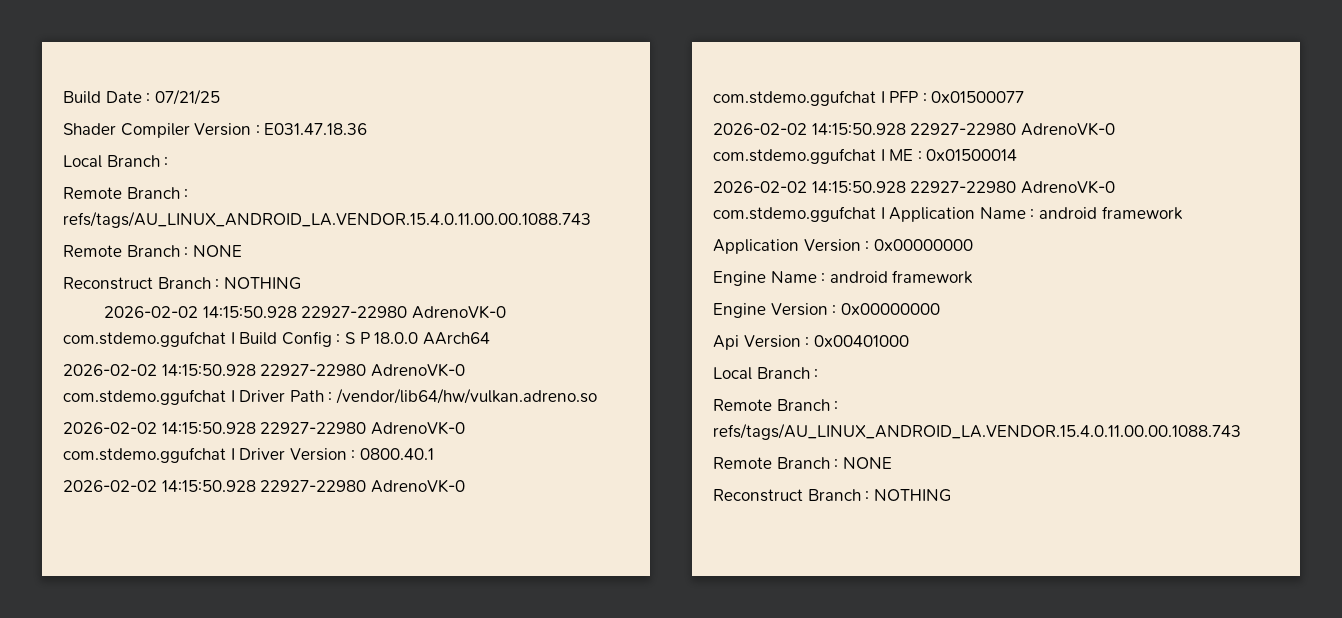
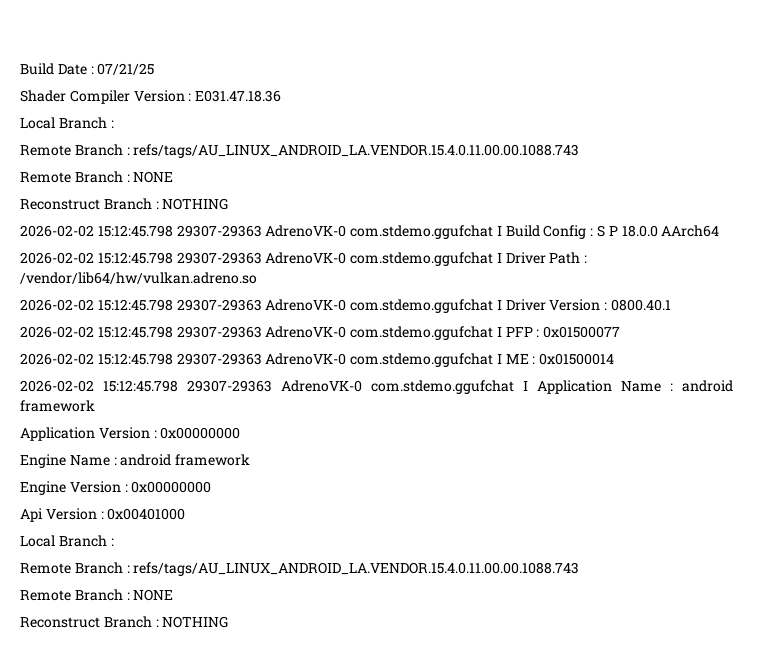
[202,306,408,318] 14:15:50.928 22927-22980 -> [97,225,262,237] 15:12:45.798 29307-29363
[161,364,367,376] 14:15:50.928 22927-22980 -> [97,252,262,264] 15:12:45.798 29307-29363
[161,422,367,434] 14:15:50.928 22927-22980 -> [97,299,262,311] 15:12:45.798 29307-29363
[161,480,367,492] 14:15:50.928 22927-22980 -> [97,326,262,338] 15:12:45.798 29307-29363
[811,123,1017,135] 14:15:50.928 22927-22980 -> [97,353,262,365] 15:12:45.798 29307-29363
[811,181,1017,193] 14:15:50.928 22927-22980 -> [103,380,272,392] 15:12:45.798 29307-29363

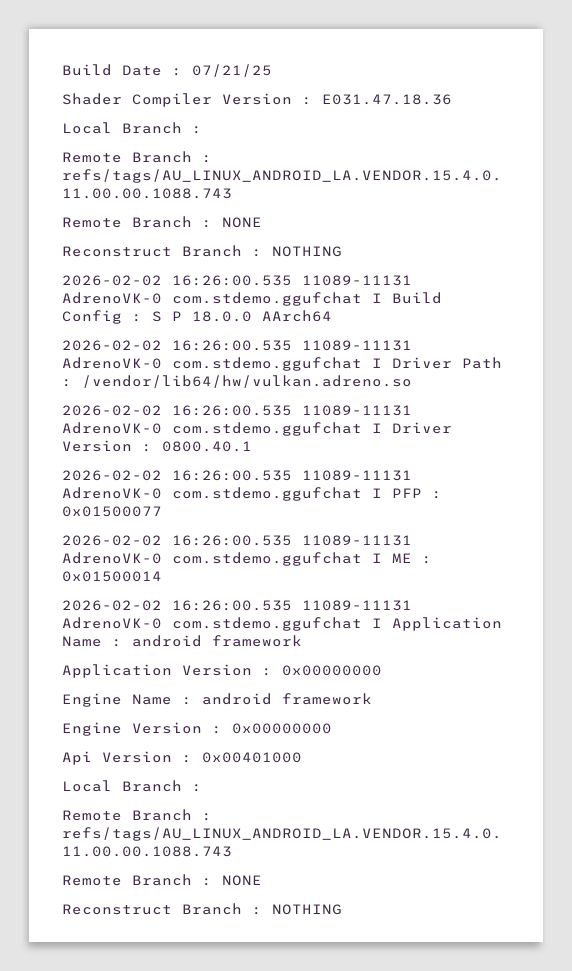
[97,225,262,237] 15:12:45.798 29307-29363 -> [172,275,412,286] 16:26:00.535 11089-11131
[97,252,262,264] 15:12:45.798 29307-29363 -> [172,340,412,351] 16:26:00.535 11089-11131
[97,299,262,311] 15:12:45.798 29307-29363 -> [172,405,412,416] 16:26:00.535 11089-11131
[97,326,262,338] 15:12:45.798 29307-29363 -> [172,470,412,481] 16:26:00.535 11089-11131
[97,353,262,365] 15:12:45.798 29307-29363 -> [172,535,412,546] 16:26:00.535 11089-11131
[103,380,272,392] 15:12:45.798 29307-29363 -> [172,600,412,611] 16:26:00.535 11089-11131

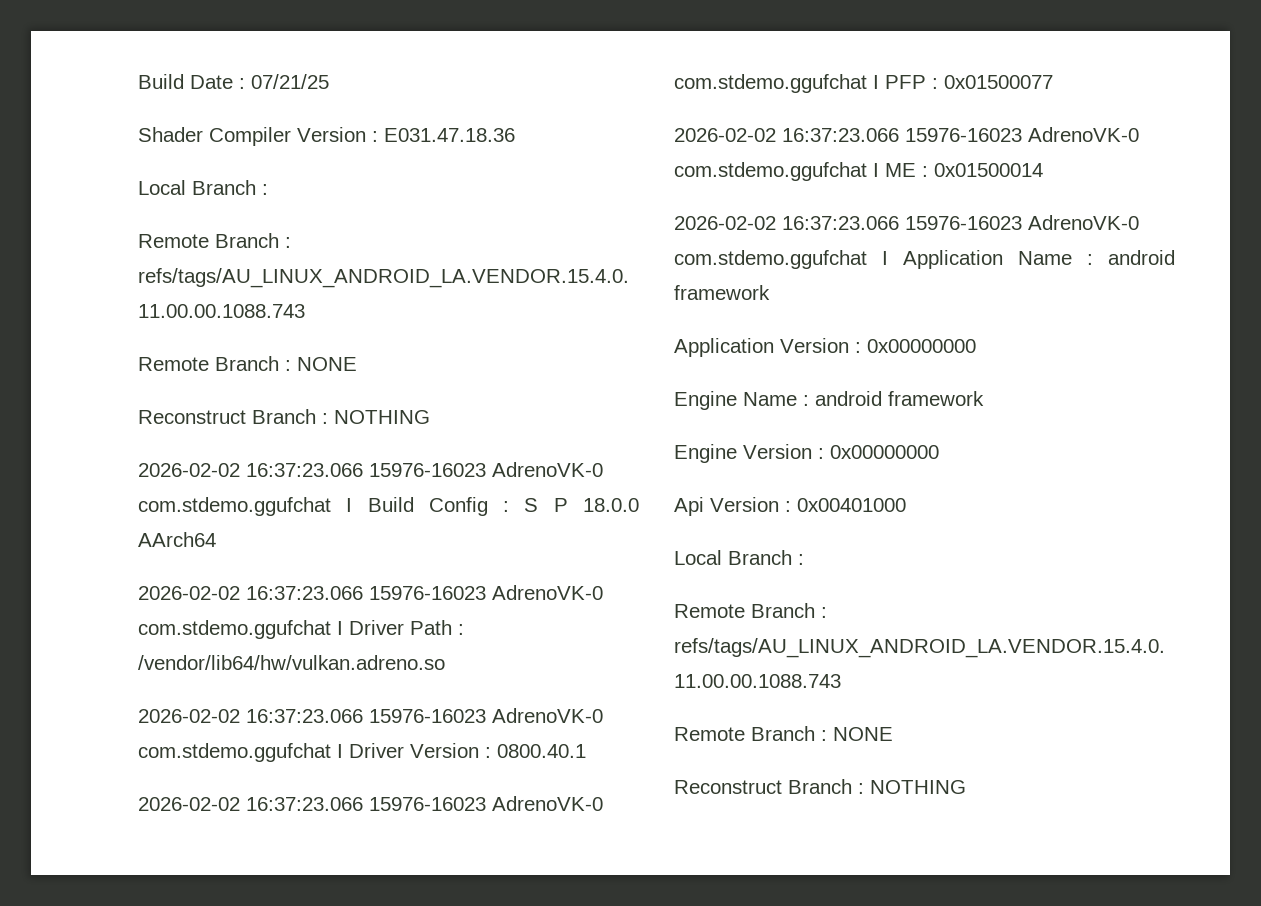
[172,275,412,286] 16:26:00.535 11089-11131 -> [246,463,486,477] 16:37:23.066 15976-16023
[172,340,412,351] 16:26:00.535 11089-11131 -> [246,586,486,600] 16:37:23.066 15976-16023
[172,405,412,416] 16:26:00.535 11089-11131 -> [246,709,486,723] 16:37:23.066 15976-16023
[172,470,412,481] 16:26:00.535 11089-11131 -> [246,797,486,811] 16:37:23.066 15976-16023
[172,535,412,546] 16:26:00.535 11089-11131 -> [782,128,1022,142] 16:37:23.066 15976-16023
[172,600,412,611] 16:26:00.535 11089-11131 -> [782,216,1022,230] 16:37:23.066 15976-16023

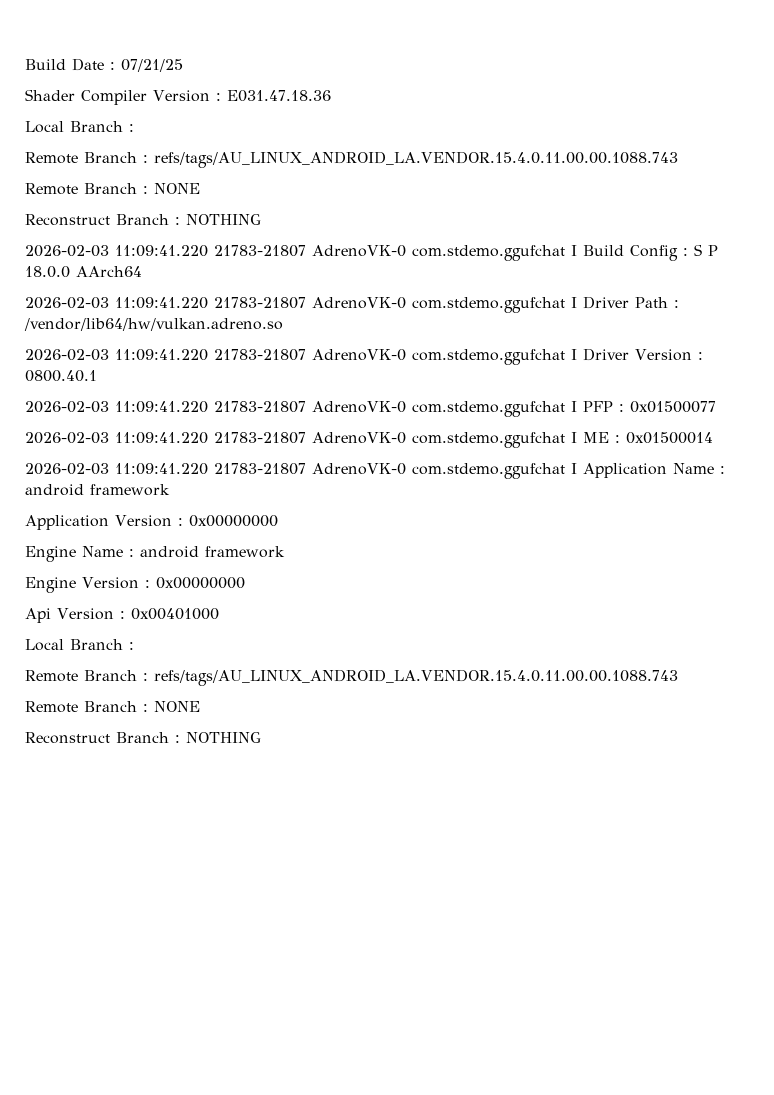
[138,463,486,477] 2026-02-02 16:37:23.066 15976-16023 -> [25,245,306,257] 2026-02-03 11:09:41.220 21783-21807
[138,586,486,600] 2026-02-02 16:37:23.066 15976-16023 -> [25,297,306,309] 2026-02-03 11:09:41.220 21783-21807
[138,709,486,723] 2026-02-02 16:37:23.066 15976-16023 -> [25,349,306,361] 2026-02-03 11:09:41.220 21783-21807
[138,797,486,811] 2026-02-02 16:37:23.066 15976-16023 -> [25,401,306,413] 2026-02-03 11:09:41.220 21783-21807
[674,128,1022,142] 2026-02-02 16:37:23.066 15976-16023 -> [25,432,306,444] 2026-02-03 11:09:41.220 21783-21807
[674,216,1022,230] 2026-02-02 16:37:23.066 15976-16023 -> [25,463,306,475] 2026-02-03 11:09:41.220 21783-21807

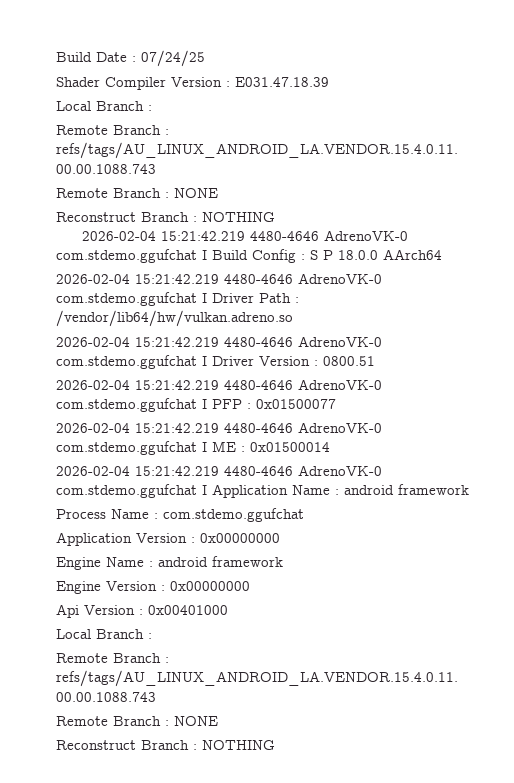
[121,59,183,72] 07/21/25 -> [141,50,205,67] 07/24/25
[226,90,331,102] E031.47.18.36 -> [235,77,329,87] E031.47.18.39
[25,245,306,257] 2026-02-03 11:09:41.220 21783-21807 -> [82,231,320,241] 2026-02-04 15:21:42.219 4480-4646
[25,297,306,309] 2026-02-03 11:09:41.220 21783-21807 -> [56,274,293,284] 2026-02-04 15:21:42.219 4480-4646
[25,349,306,361] 2026-02-03 11:09:41.220 21783-21807 -> [56,337,293,347] 2026-02-04 15:21:42.219 4480-4646
[25,370,97,382] [25,401,306,413] 0800.40.1 // 2026-02-03 11:09:41.220 21783-21807 -> [323,356,375,366] [56,380,293,390] 0800.51 // 2026-02-04 15:21:42.219 4480-4646
[25,432,306,444] 2026-02-03 11:09:41.220 21783-21807 -> [56,423,293,433] 2026-02-04 15:21:42.219 4480-4646
[25,463,306,475] 2026-02-03 11:09:41.220 21783-21807 -> [56,466,293,476] 2026-02-04 15:21:42.219 4480-4646
(170, 490) none -> [56,508,304,522] // Process Name : com.stdemo.ggufchat

